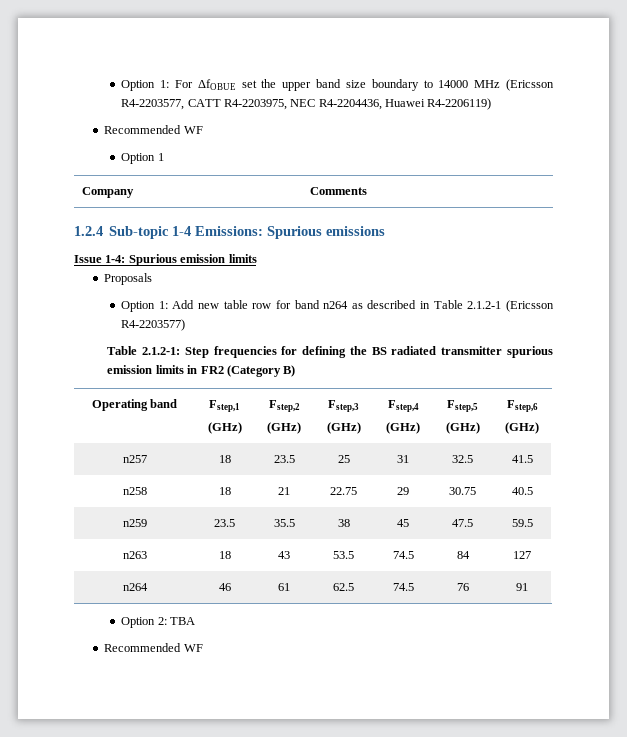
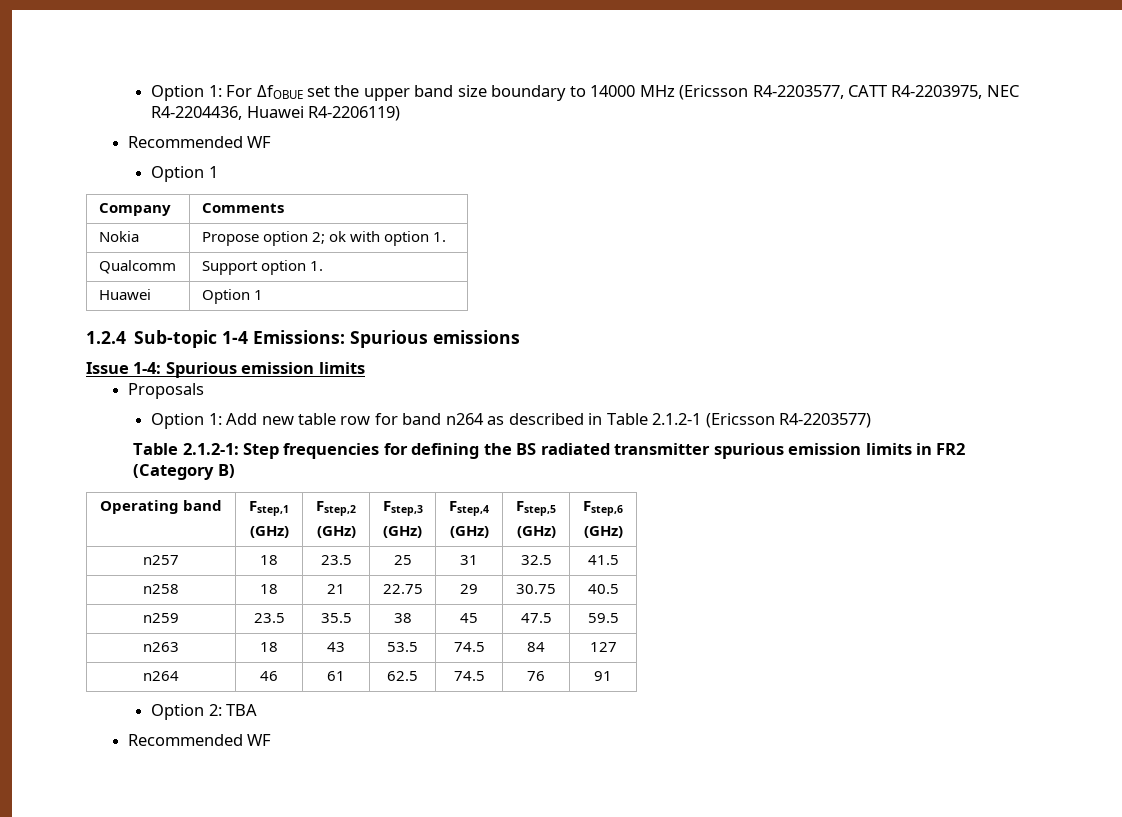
(368, 191) none -> [98,231,139,242] [201,231,447,246] [98,260,176,274] [201,260,323,275] [98,289,151,300] [201,289,263,304] // Nokia | Propose option 2; ok with option 1. // Qualcomm | Support option 1. // Huawei | Option 1

